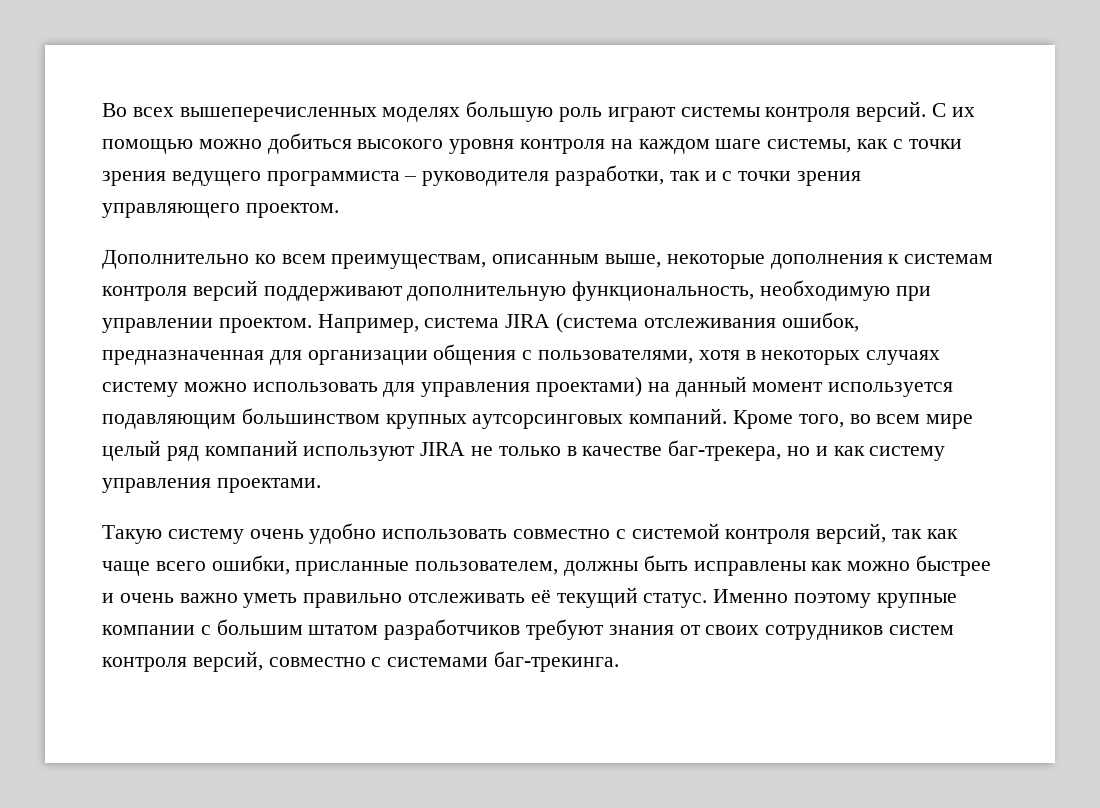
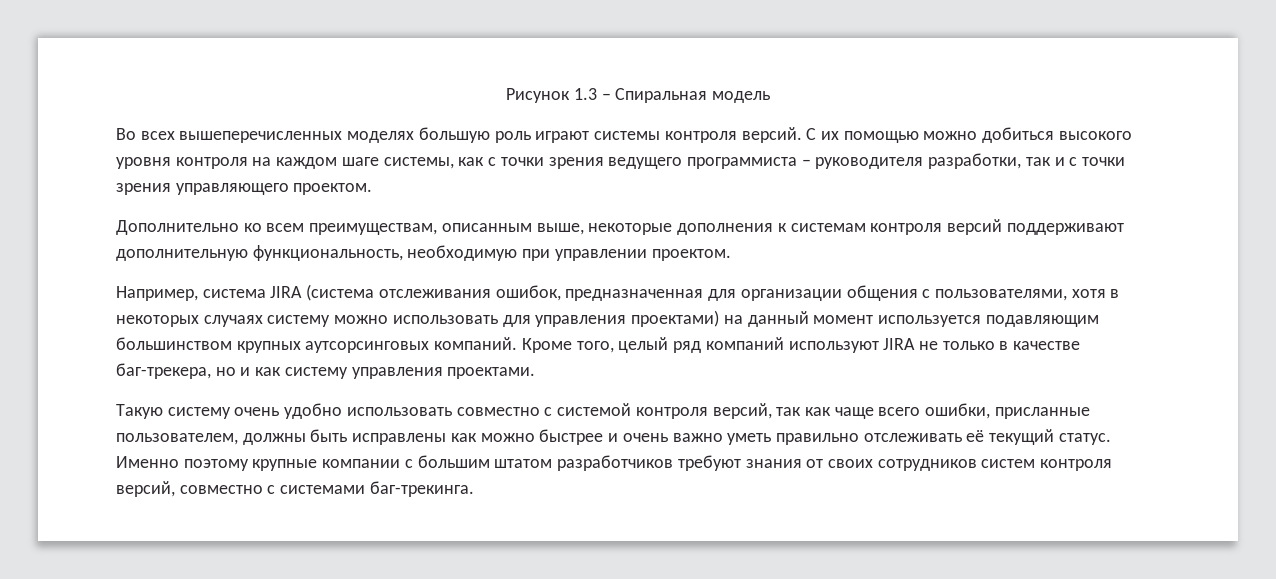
(102, 110) none -> [506,88,770,103] Рисунок 1.3 – Спиральная модель //
(312, 325) none -> (731, 255) //
[849,414,974,429] во всем мире -> (614, 347) none

